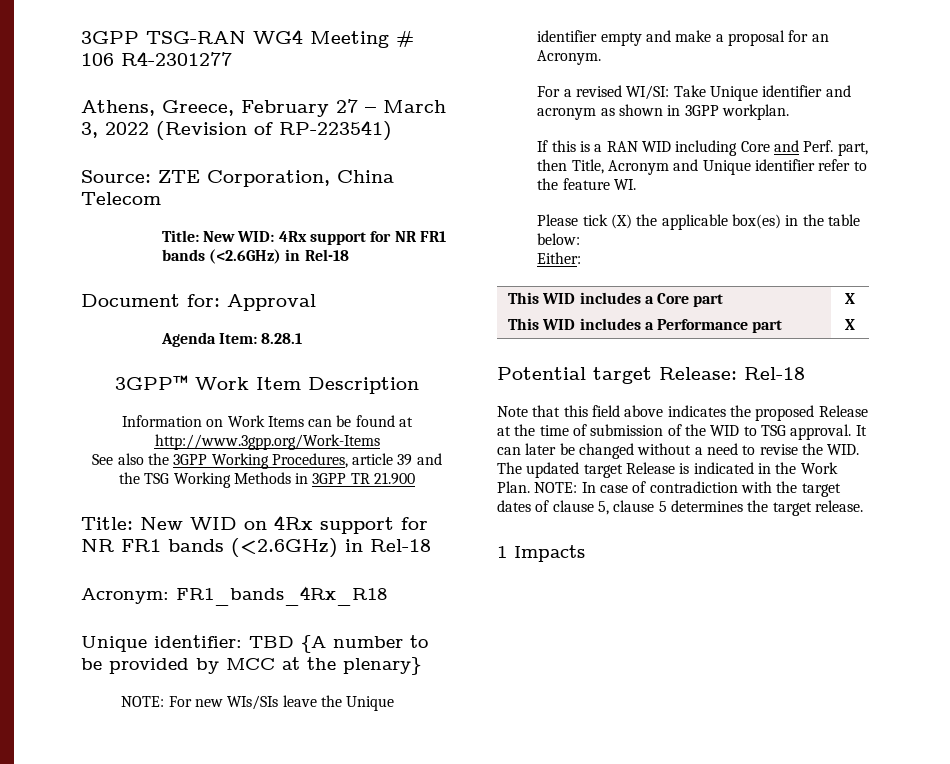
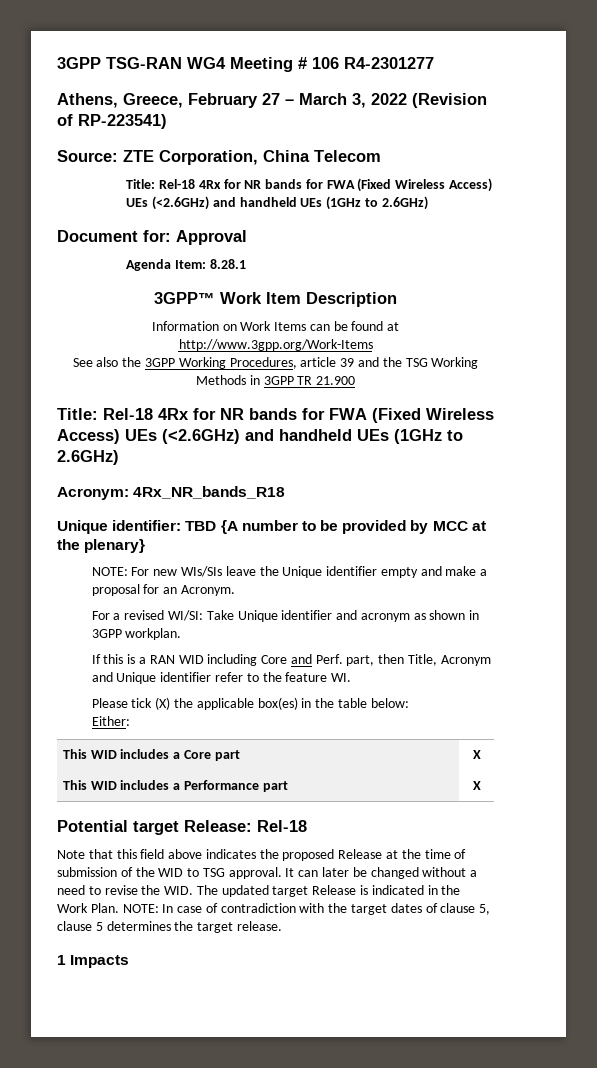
[202,231,446,245] [161,249,349,264] New WID: 4Rx support for NR FR1 bands (<2.6GHz) in Rel-18 -> [158,178,492,192] [126,196,428,210] Rel-18 4Rx for NR bands for FWA (Fixed Wireless Access) UEs (<2.6GHz) and handheld UEs (1GHz to 2.6GHz)
[140,515,428,534] [81,538,431,558] New WID on 4Rx support for NR FR1 bands (<2.6GHz) in Rel-18 -> [103,408,494,423] [57,429,463,444] [57,450,119,465] Rel-18 4Rx for NR bands for FWA (Fixed Wireless Access) UEs (<2.6GHz) and handheld UEs (1GHz to 2.6GHz)
[176,586,387,606] FR1_bands_4Rx_R18 -> [133,486,286,499] 4Rx_NR_bands_R18

